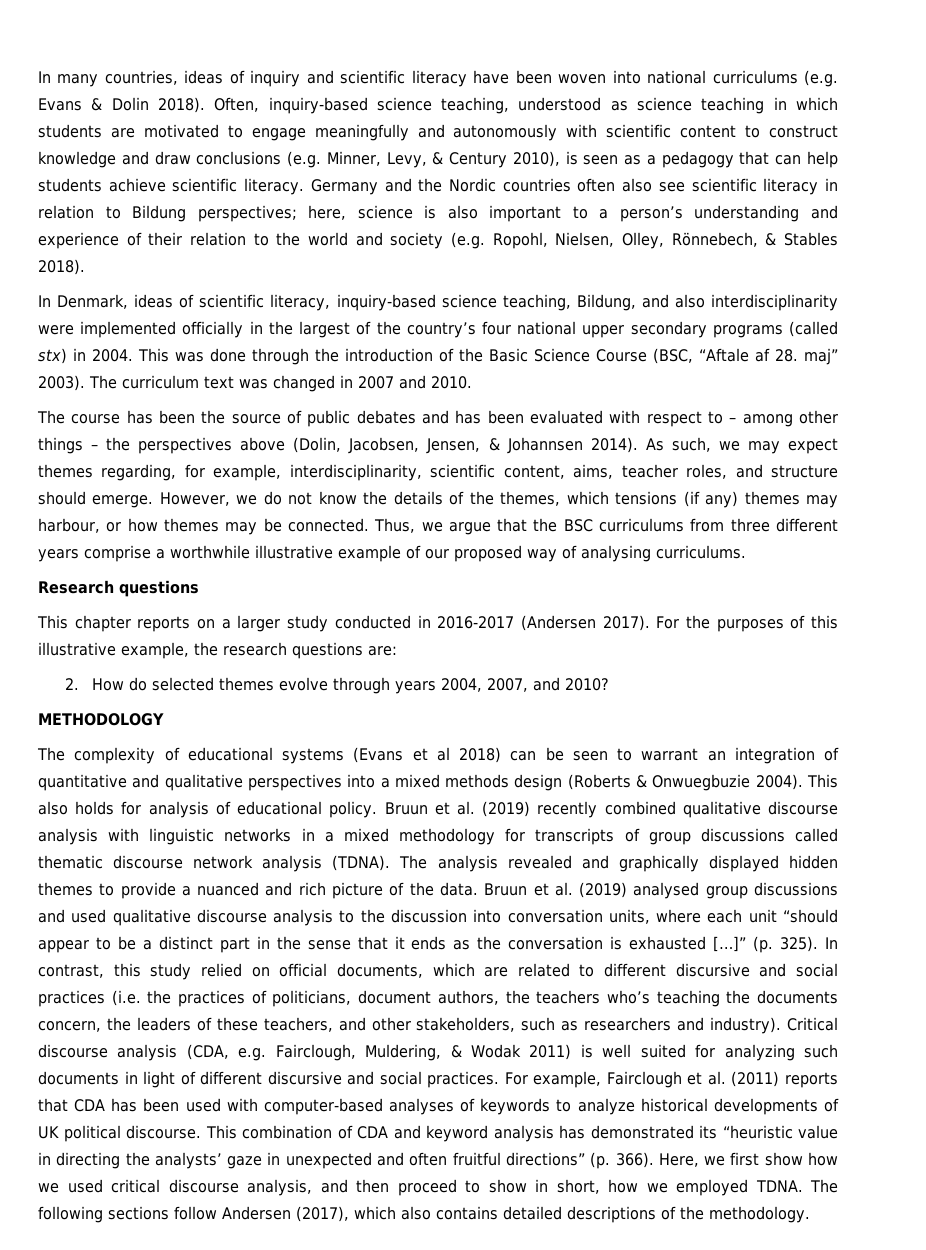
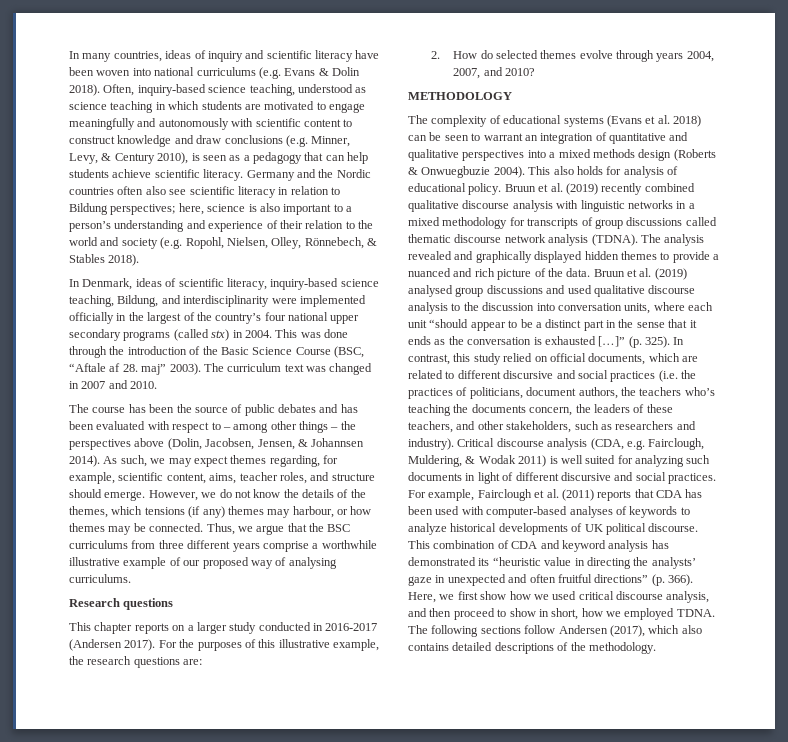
[674,294,705,308] also -> (181, 299) none
[289,464,422,481] interdisciplinarity, -> (115, 478) none
[436,747,450,761] al -> [657,115,670,124] al.

